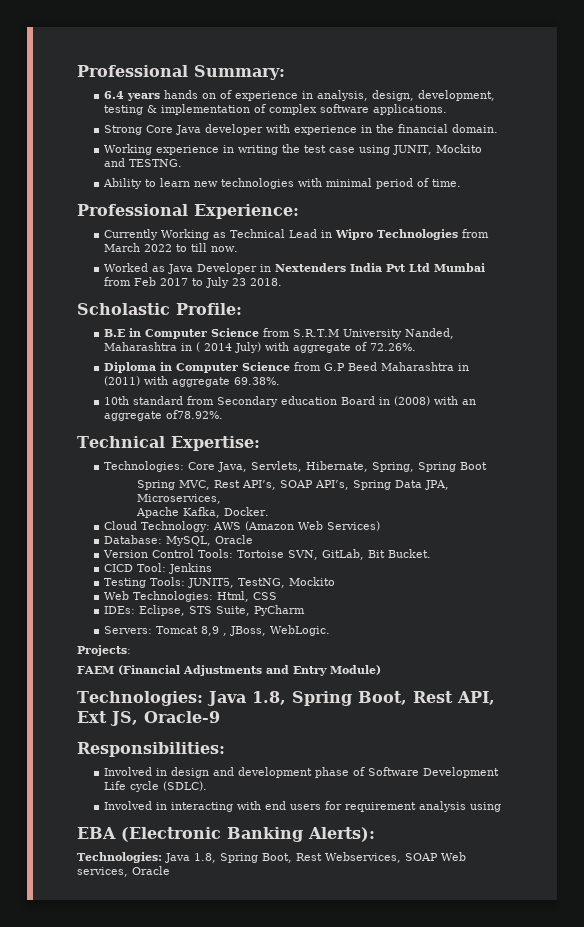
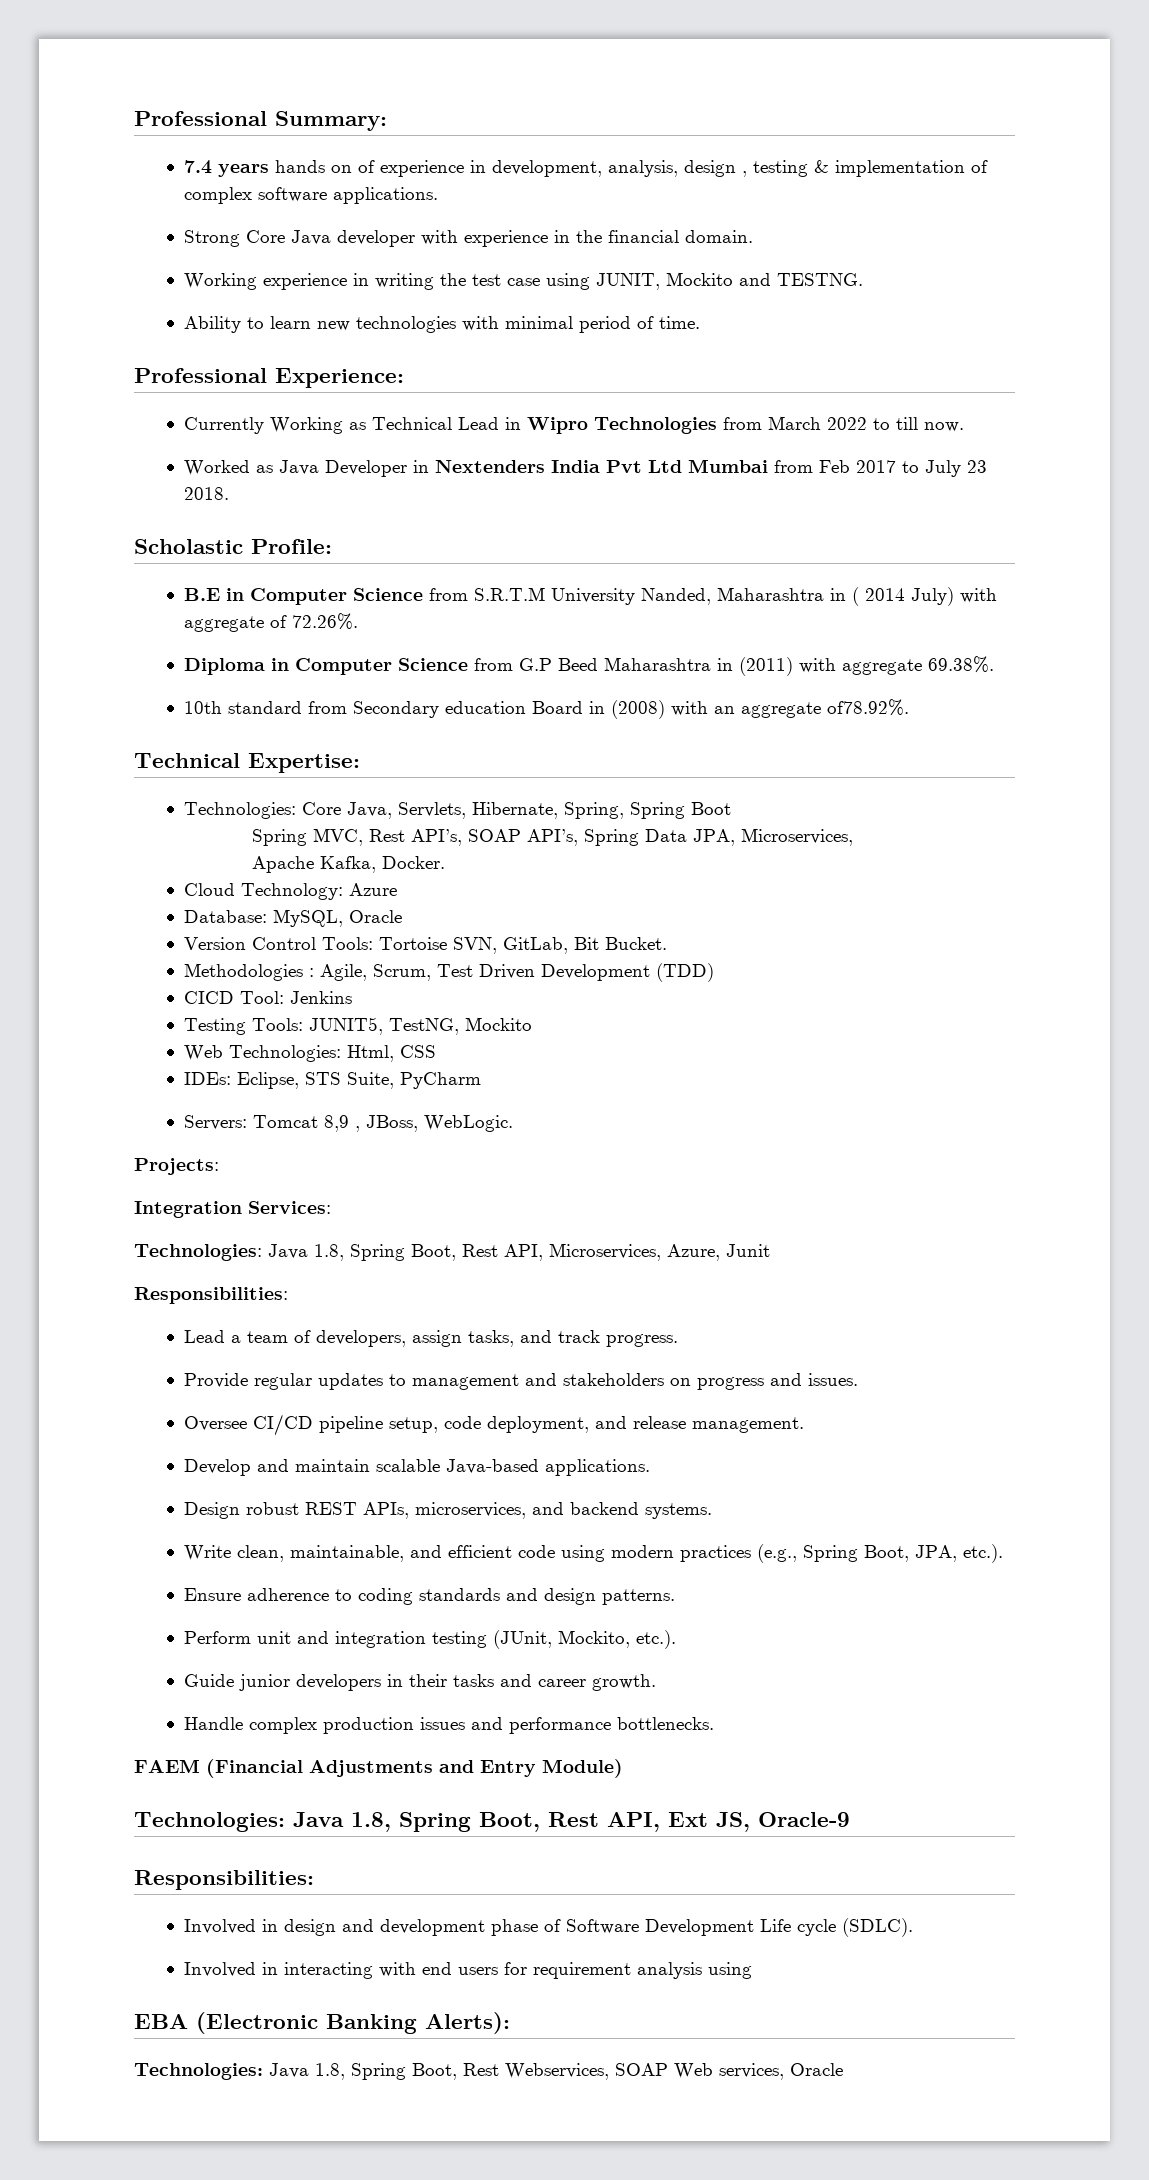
[104,91,125,99] 6.4 -> [184,160,213,174] 7.4
[317,90,496,101] analysis, design, development, -> [492,160,748,177] development, analysis, design ,
[213,521,381,531] AWS (Amazon Web Services) -> [349,883,398,896] Azure
(432, 553) none -> [184,963,715,982] // Methodologies : Agile, Scrum, Test Driven Development (TDD)
(131, 650) none -> [134,1201,331,1218] [134,1243,770,1261] [134,1287,288,1304] [184,1330,679,1347] [184,1373,859,1390] [184,1414,805,1436] [184,1459,651,1476] [184,1502,713,1519] [184,1544,1004,1563] [184,1588,676,1605] [184,1630,677,1649] [184,1674,657,1691] [184,1717,715,1734] // Integration Services: // Technologies: Java 1.8, Spring Boot, Rest API, Microservices, Azure, Junit // Responsibilities: // Lead a team of developers, assign tasks, and track progress. // Provide regular updates to management and stakeholders on progress and issues. // Oversee CI/CD pipeline setup, code deployment, and release management. // Develop and maintain scalable Java-based applications. // Design robust REST APIs, microservices, and backend systems. // Write clean, maintainable, and efficient code using modern practices (e.g., Spring Boot, JPA, etc.). // Ensure adherence to coding standards and design patterns. // Perform unit and integration testing (JUnit, Mockito, etc.). // Guide junior developers in their tasks and career growth. // Handle complex production issues and performance bottlenecks.

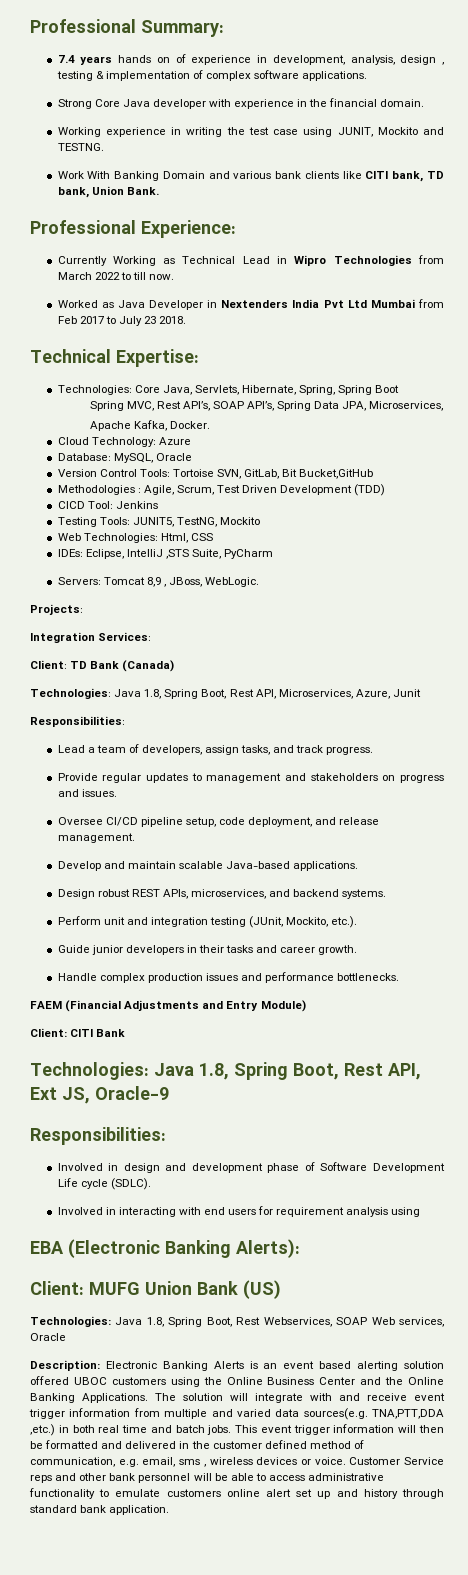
[184,316,701,333] Ability to learn new technologies with minimal period of time. -> [57,171,445,182] [57,186,159,198] Work With Banking Domain and various bank clients like CITI bank, TD bank, Union Bank.
[134,539,332,554] [184,587,998,606] [184,613,359,632] [184,656,995,676] [184,699,910,719] // Scholastic Profile: // B.E in Computer Science from S.R.T.M University Nanded, Maharashtra in ( 2014 July) with aggregate of 72.26%. // Diploma in Computer Science from G.P Beed Maharashtra in (2011) with aggregate 69.38%. // 10th standard from Secondary education Board in (2008) with an aggregate of78.92%. -> (187, 320) none
[605,937,668,950] Bucket. -> [299,469,374,479] Bucket,GitHub
[305,1072,342,1085] STS -> [126,549,189,559] IntelliJ ,STS
(331, 1207) none -> [30,660,175,672] // Client: TD Bank (Canada)
[184,1544,1004,1563] [184,1588,676,1605] // Write clean, maintainable, and efficient code using modern practices (e.g., Spring Boot, JPA, etc.). // Ensure adherence to coding standards and design patterns. -> (387, 894) none
(623, 1768) none -> [30,1028,126,1037] // Client: CITI Bank
(510, 2023) none -> [30,1280,281,1299] // Client: MUFG Union Bank (US)
(843, 2069) none -> [30,1360,444,1371] [30,1376,444,1387] [30,1393,445,1403] [29,1408,444,1420] [30,1424,445,1436] [30,1440,364,1449] [30,1457,444,1467] [30,1473,385,1483] [29,1488,444,1499] [30,1505,170,1515] // Description: Electronic Banking Alerts is an event based alerting solution offered UBOC customers using the Online Business Center and the Online Banking Applications. The solution will integrate with and receive event trigger information from multiple and varied data sources(e.g. TNA,PTT,DDA ,etc.) in both real time and batch jobs. This event trigger information will then be formatted and delivered in the customer defined method of communication, e.g. email, sms , wireless devices or voice. Customer Service reps and other bank personnel will be able to access administrative functionality to emulate customers online alert set up and history through standard bank application.

